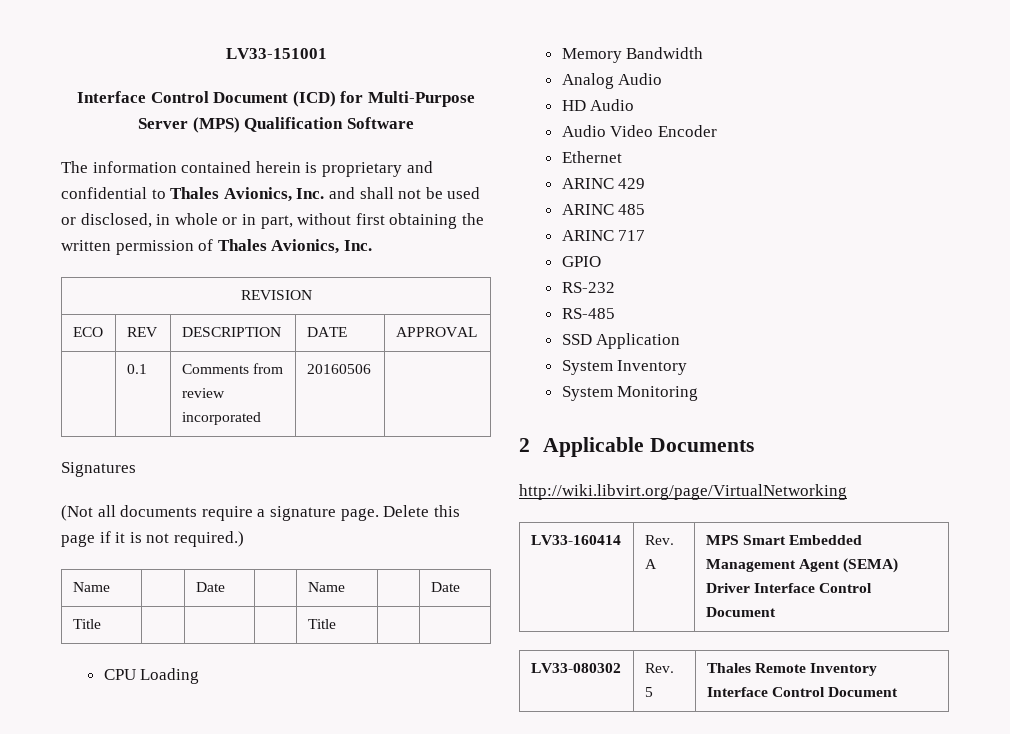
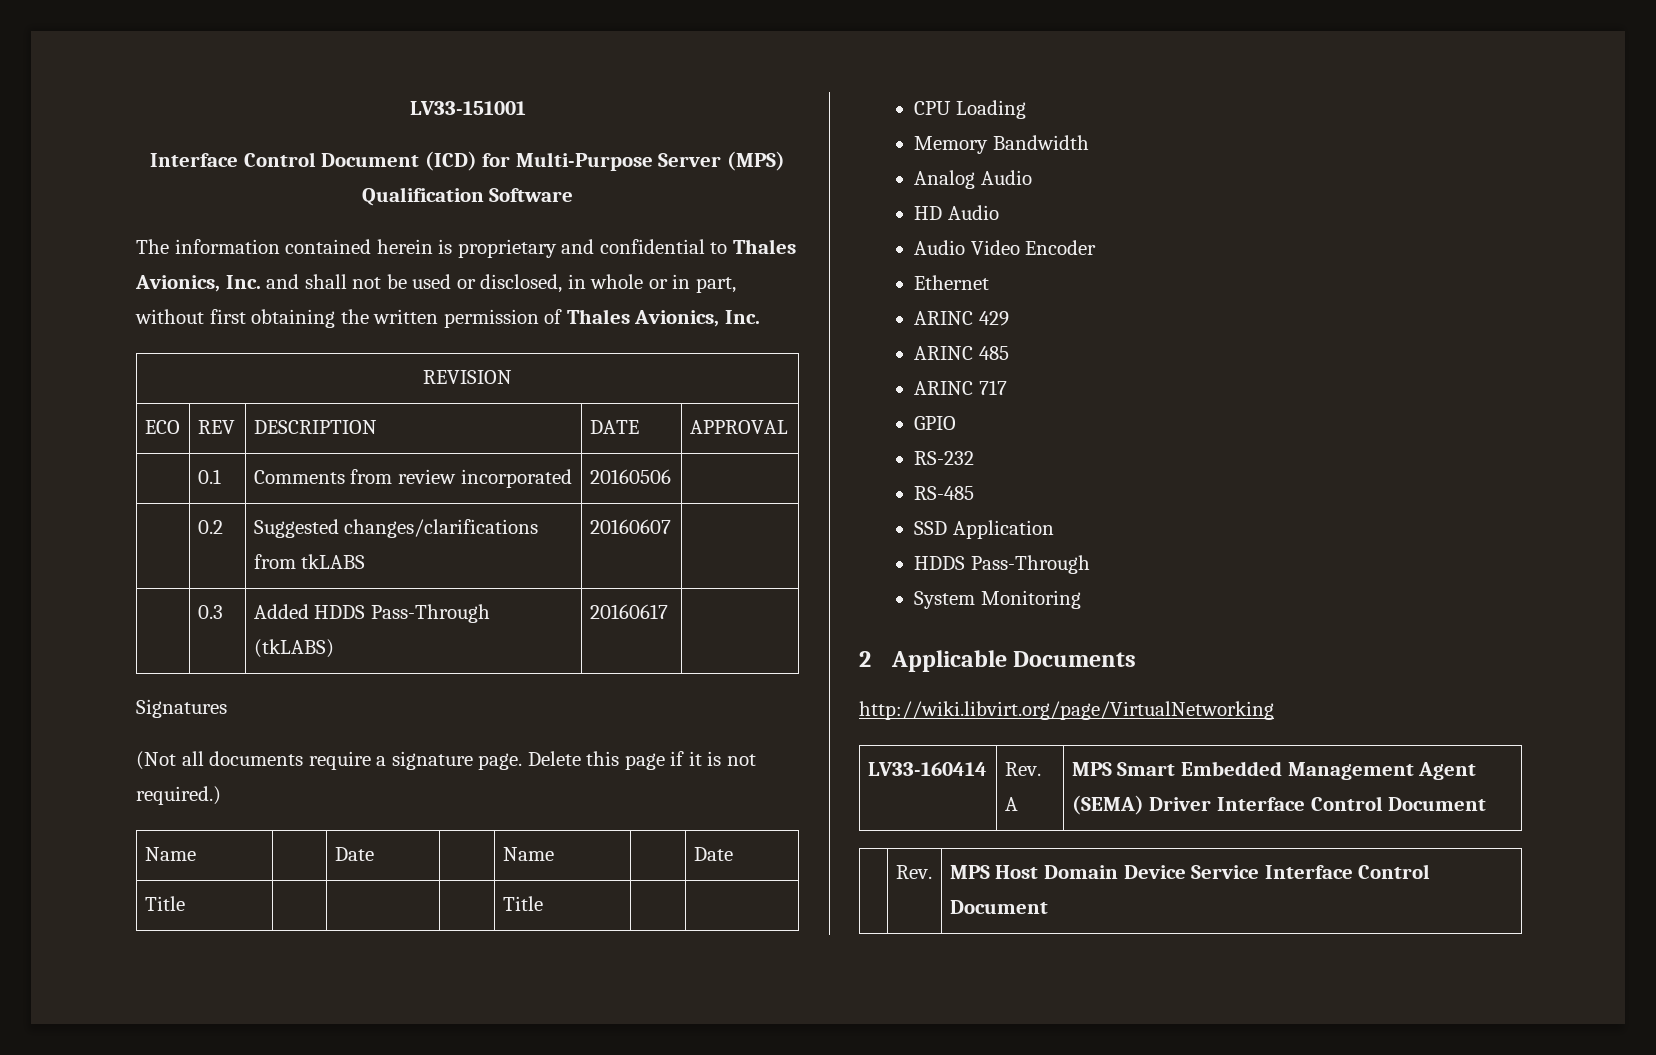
(371, 369) none -> [197,520,223,534] [253,519,539,538] [253,554,366,569] [589,519,671,534] [197,605,223,619] [253,604,491,623] [253,639,334,658] [589,604,668,619] // | 0.2 | Suggested changes/clarifications from tkLABS | 20160607 | // | 0.3 | Added HDDS Pass-Through (tkLABS) | 20160617 |
[561,360,688,375] System Inventory -> [914,555,1090,574] HDDS Pass-Through
[530,663,621,673] [644,663,674,673] [644,687,653,697] [706,663,878,676] LV33-080302 | Rev. 5 | Thales Remote Inventory -> [895,865,932,879] [949,865,1260,879] | Rev. | MPS Host Domain Device Service

